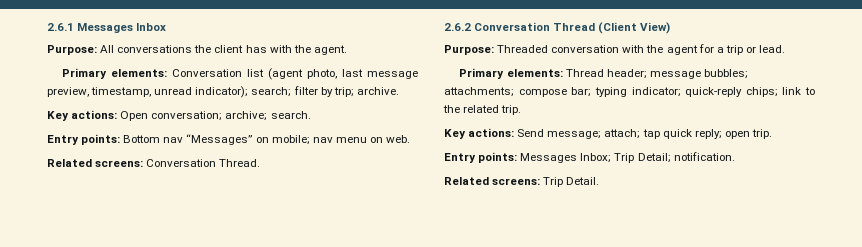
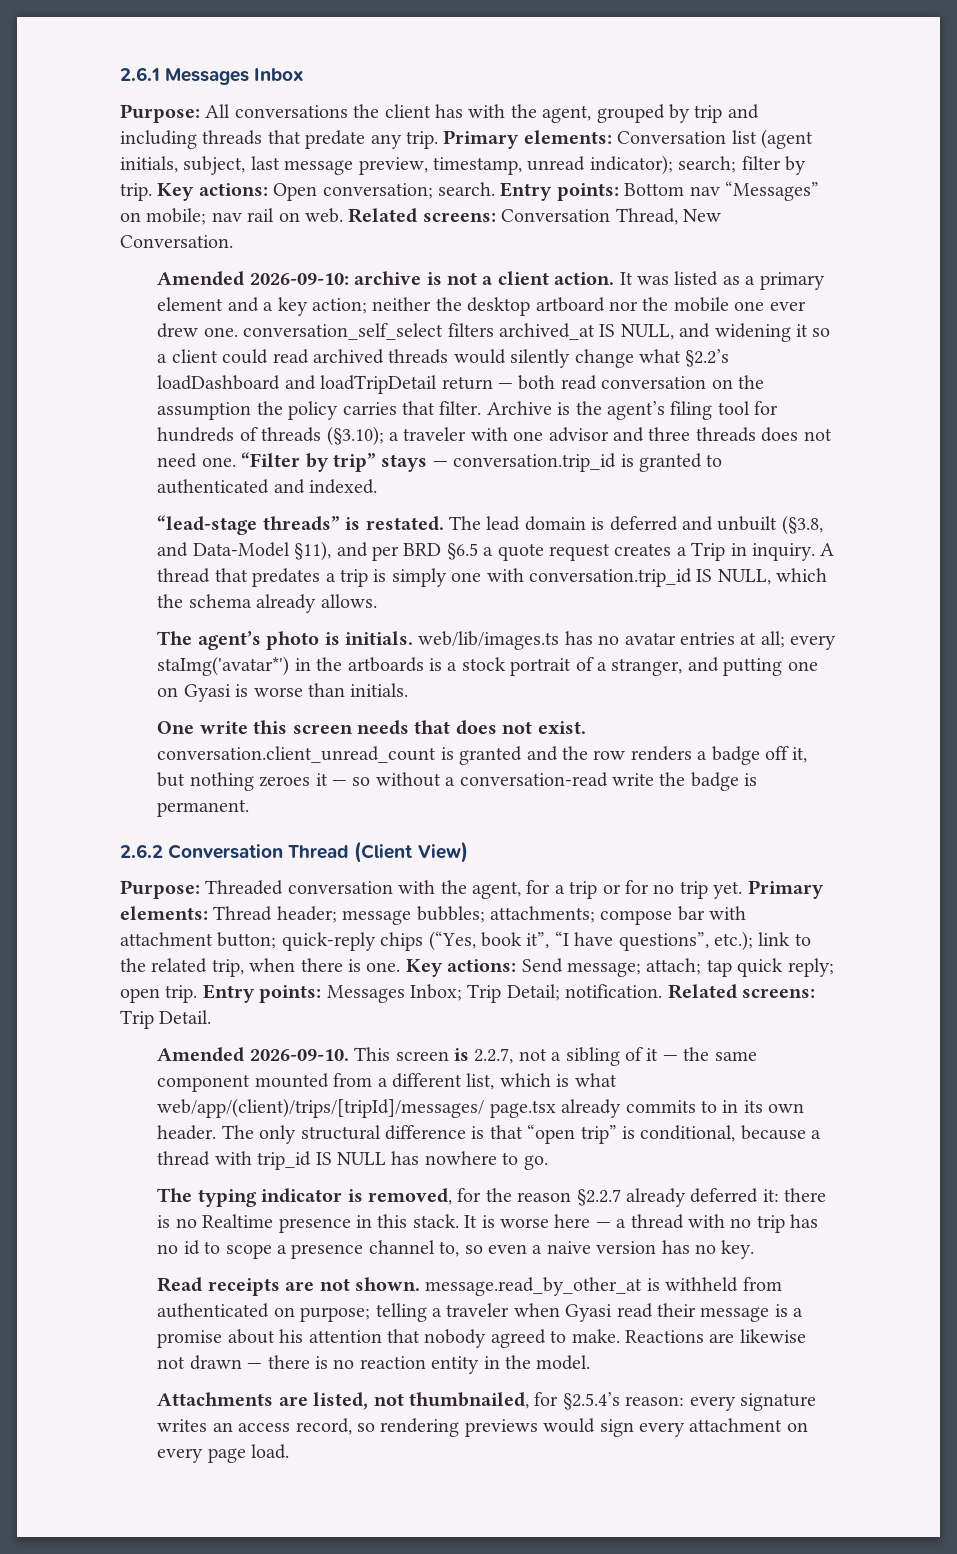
[313,45,347,55] agent. // -> [542,104,759,123] [120,130,438,149] agent, grouped by trip and including threads that predate any trip.
[307,69,338,79] photo, -> [120,156,246,175] initials, subject,
[333,87,399,97] trip; archive. // -> [120,183,152,201] trip.
[225,111,268,121] archive; -> (433, 191) none
(311, 115) // -> (495, 189) none
[335,137,367,143] menu -> [247,208,275,222] rail
(411, 139) // -> (343, 215) none
[219,159,261,167] Thread. -> [615,208,721,225] [120,235,233,248] [157,271,825,290] [157,297,806,316] [157,323,831,342] [157,349,730,368] [157,375,765,394] [157,401,779,420] [157,426,832,446] [157,452,723,472] [157,479,378,494] [157,515,823,535] [157,541,835,561] [157,568,828,587] [157,594,377,613] [157,631,837,650] [157,656,818,676] [157,683,409,702] [157,720,586,735] [157,746,808,765] [157,772,758,791] [157,799,250,817] Thread, New Conversation. // Amended 2026-09-10: archive is not a client action. It was listed as a primary element and a key action; neither the desktop artboard nor the mobile one ever drew one. conversation_self_select filters archived_at IS NULL, and widening it so a client could read archived threads would silently change what §2.2’s loadDashboard and loadTripDetail return — both read conversation on the assumption the policy carries that filter. Archive is the agent’s filing tool for hundreds of threads (§3.10); a traveler with one advisor and three threads does not need one. “Filter by trip” stays — conversation.trip_id is granted to authenticated and indexed. // “lead-stage threads” is restated. The lead domain is deferred and unbuilt (§3.8, and Data-Model §11), and per BRD §6.5 a quote request creates a Trip in inquiry. A thread that predates a trip is simply one with conversation.trip_id IS NULL, which the schema already allows. // The agent’s photo is initials. web/lib/images.ts has no avatar entries at all; every staImg('avatar*') in the artboards is a stock portrait of a stranger, and putting one on Gyasi is worse than initials. // One write this screen needs that does not exist. conversation.client_unread_count is granted and the row renders a badge off it, but nothing zeroes it — so without a conversation-read write the badge is permanent.
[666,45,698,55] agent -> [471,881,521,899] agent,
[759,45,786,53] lead. // -> [624,880,743,899] for no trip yet.
[571,87,815,97] [443,105,522,115] bar; typing indicator; quick-reply chips; link to the related trip. // -> [677,906,747,921] [120,931,811,951] [120,958,401,977] bar with attachment button; quick-reply chips (“Yes, book it”, “I have questions”, etc.); link to the related trip, when there is one.
(772, 134) // -> (198, 994) none
(735, 156) // -> (663, 991) none
(600, 181) none -> [157,1047,757,1066] [157,1073,617,1092] [157,1098,805,1118] [157,1124,822,1144] [157,1151,548,1170] [157,1188,827,1207] [157,1214,819,1233] [157,1240,755,1259] [157,1277,782,1296] [157,1303,804,1322] [157,1329,806,1348] [157,1355,591,1374] [157,1392,817,1411] [157,1418,808,1437] [157,1444,290,1463] // Amended 2026-09-10. This screen is 2.2.7, not a sibling of it — the same component mounted from a different list, which is what web/app/(client)/trips/[tripId]/messages/ page.tsx already commits to in its own header. The only structural difference is that “open trip” is conditional, because a thread with trip_id IS NULL has nowhere to go. // The typing indicator is removed, for the reason §2.2.7 already deferred it: there is no Realtime presence in this stack. It is worse here — a thread with no trip has no id to scope a presence channel to, so even a naive version has no key. // Read receipts are not shown. message.read_by_other_at is withheld from authenticated on purpose; telling a traveler when Gyasi read their message is a promise about his attention that nobody agreed to make. Reactions are likewise not drawn — there is no reaction entity in the model. // Attachments are listed, not thumbnailed, for §2.5.4’s reason: every signature writes an access record, so rendering previews would sign every attachment on every page load.

